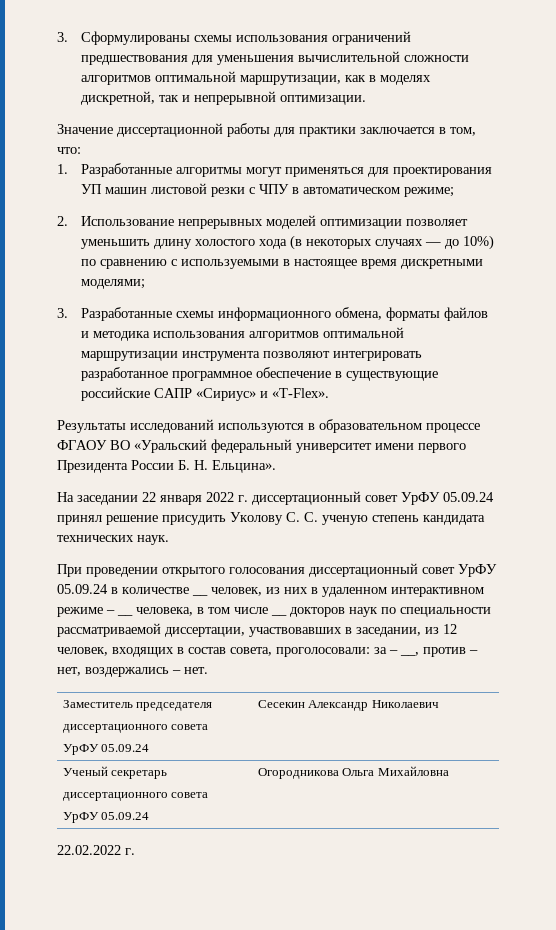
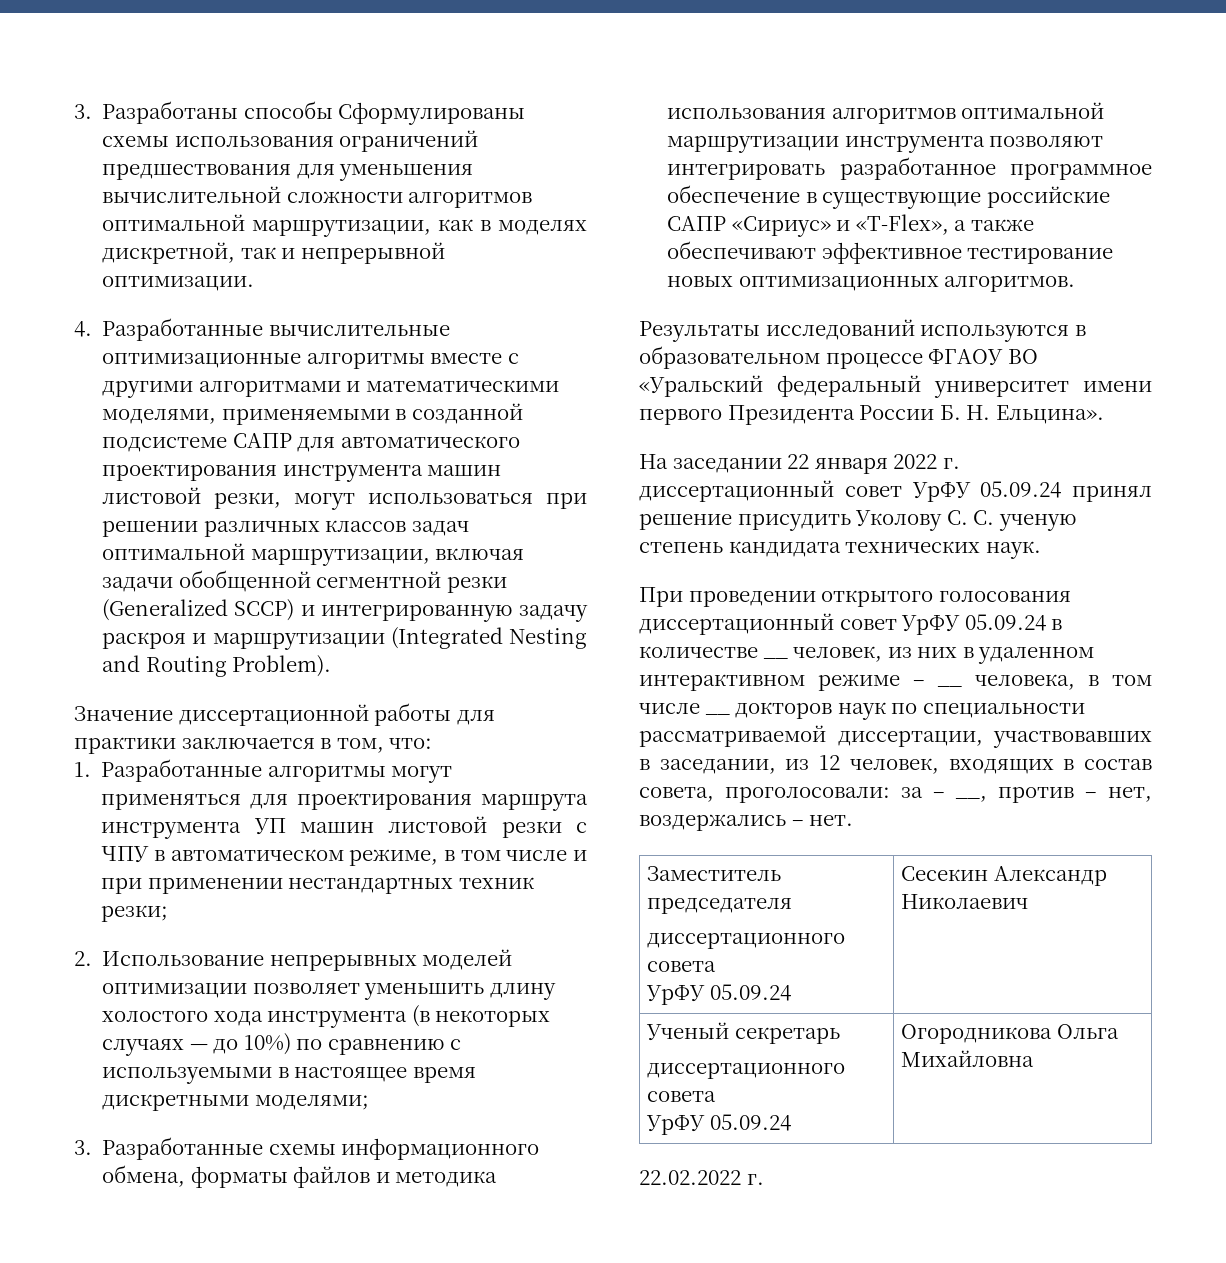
[57,32,68,42] 3. -> [74,101,333,124] 3. Разработаны способы
(366, 100) none -> [74,318,450,341] [102,353,519,369] [102,380,559,398] [102,403,523,425] [102,433,520,452] [102,464,502,482] [102,487,587,510] [102,520,469,537] [102,543,525,566] [102,570,507,593] [102,599,588,622] [102,627,587,650] [102,655,332,677] // 4. Разработанные вычислительные оптимизационные алгоритмы вместе с другими алгоритмами и математическими моделями, применяемыми в созданной подсистеме САПР для автоматического проектирования инструмента машин листовой резки, могут использоваться при решении различных классов задач оптимальной маршрутизации, включая задачи обобщенной сегментной резки (Generalized SCCP) и интегрированную задачу раскроя и маршрутизации (Integrated Nesting and Routing Problem).
(492, 172) none -> [481,794,588,811] [101,822,242,839] маршрута инструмента
[403,187,454,197] режиме; -> [349,849,588,866] [101,877,534,894] [101,905,169,922] режиме, в том числе и при применении нестандартных техник резки;
(287, 244) none -> [267,1011,408,1028] инструмента
[271,388,329,398] «T-Flex». -> [855,214,1034,235] [667,241,1114,264] [667,276,1076,292] «T-Flex», а также обеспечивают эффективное тестирование новых оптимизационных алгоритмов.

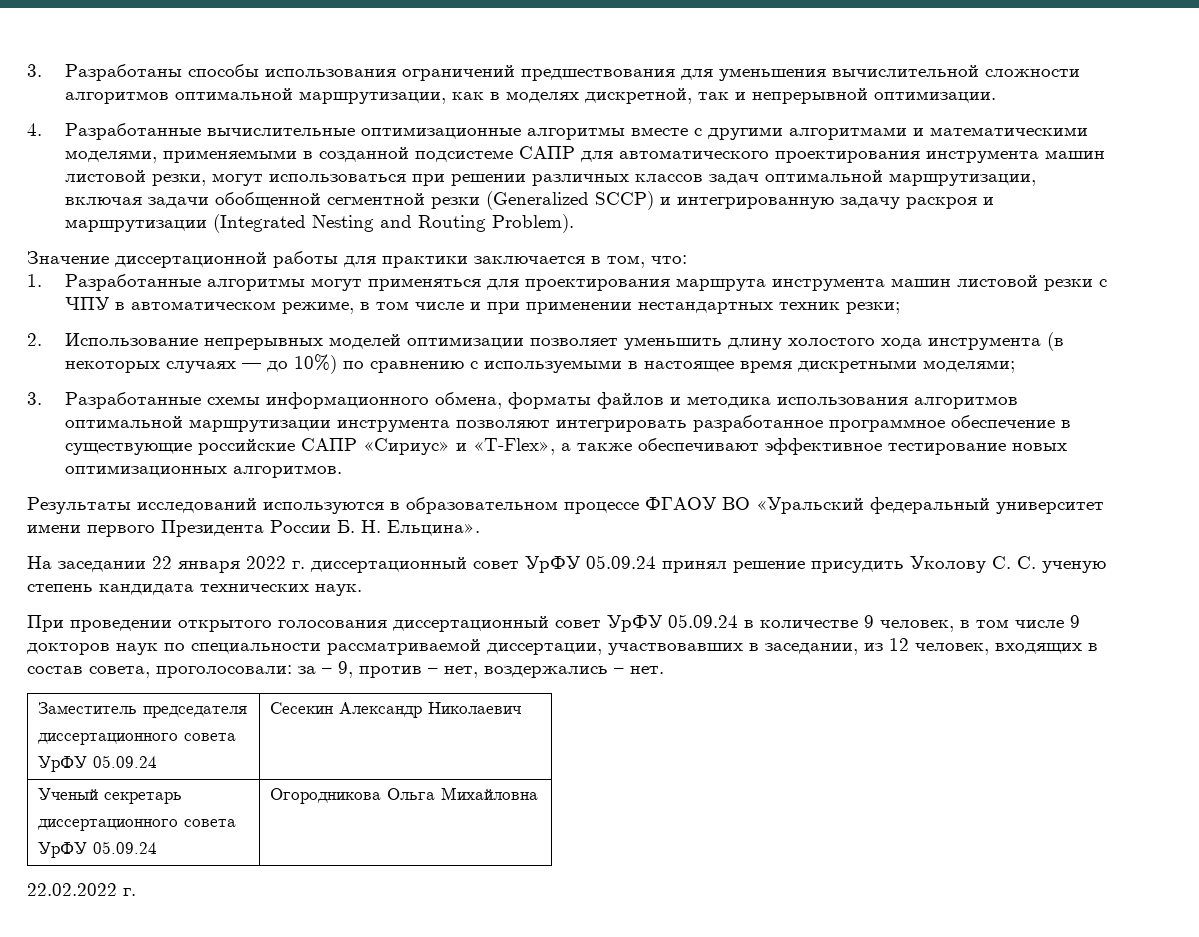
[338,102,526,125] [102,136,170,147] Сформулированы схемы -> (259, 70) none
[253,818,286,835] УП -> (885, 284) none
[762,646,1095,664] [639,674,925,691] [937,674,1152,690] [639,703,700,714] [704,714,730,715] __ человек, из них в удаленном интерактивном режиме – __ человека, в том числе __ -> [864,615,1080,632] 9 человек, в том числе 9
[955,796,987,802] __, -> [338,661,353,678] 9,

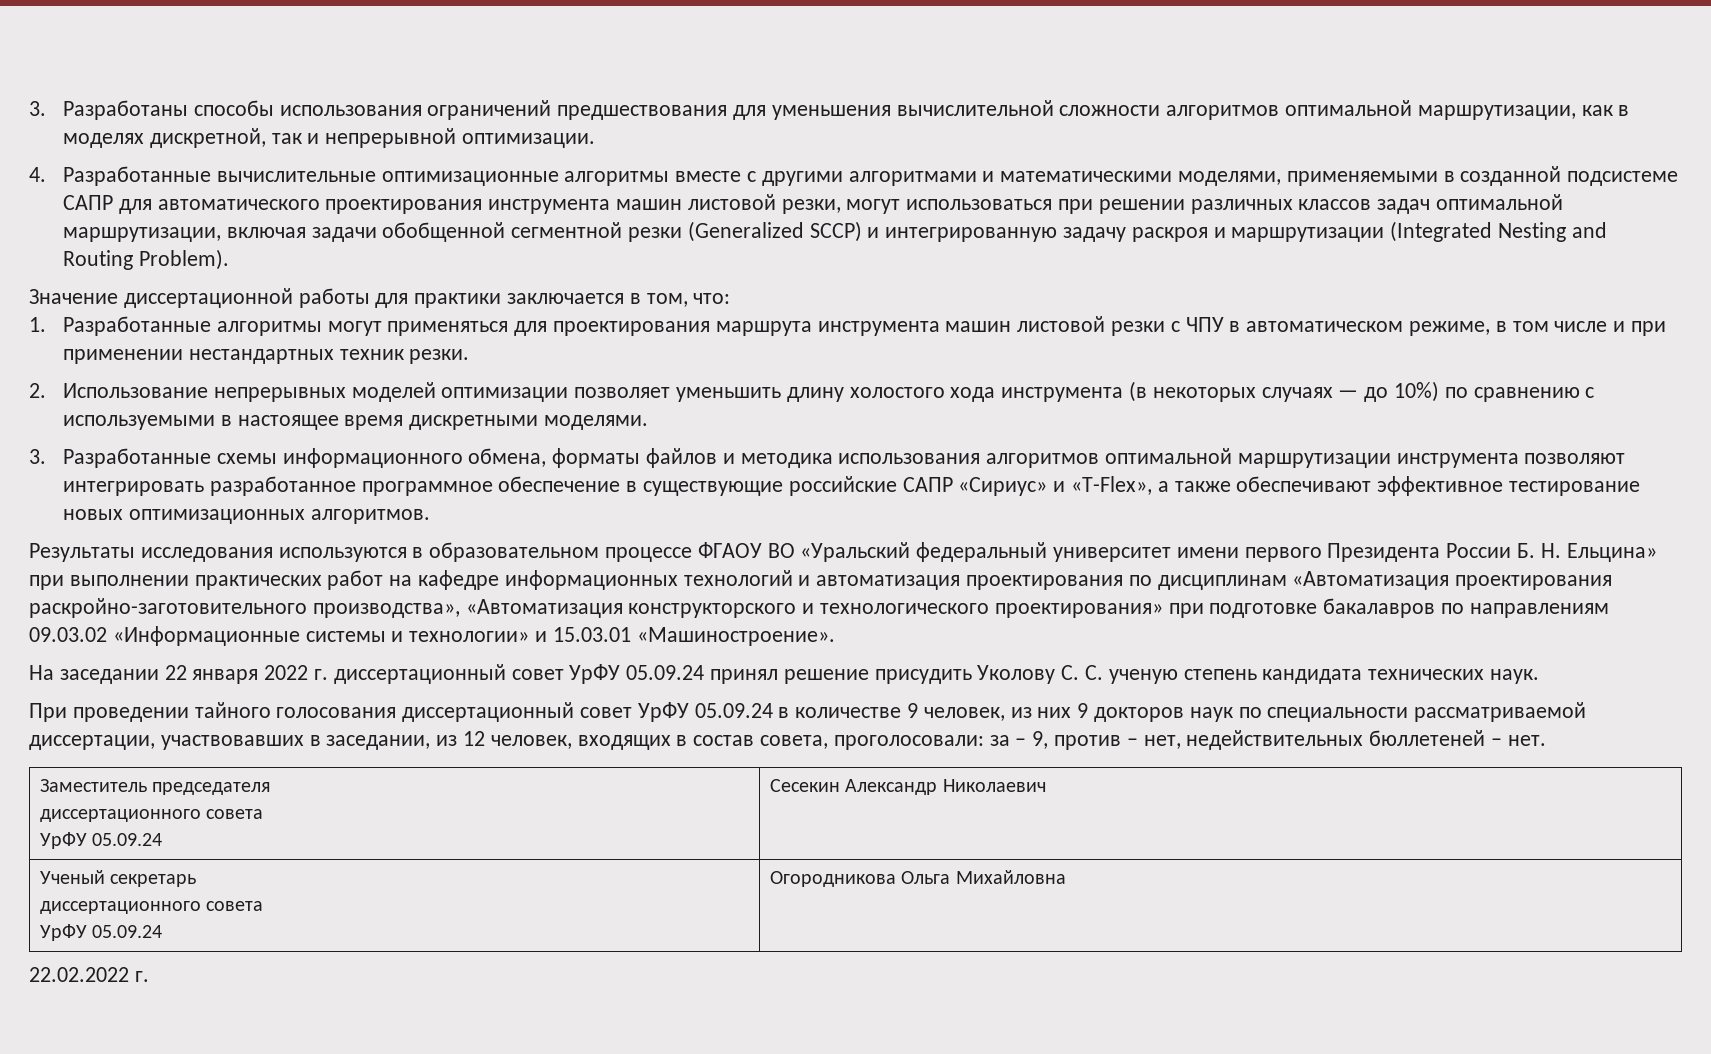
[845,302,900,314] резки; -> [409,349,470,364] резки.
[922,360,1015,373] моделями; -> [543,415,648,430] моделями.
[137,498,257,513] исследований -> [140,547,273,562] исследования
[387,520,480,536] Ельцина». -> [1566,543,1657,562] [29,570,1613,590] [29,598,1609,618] [29,626,835,646] Ельцина» при выполнении практических работ на кафедре информационных технологий и автоматизация проектирования по дисциплинам «Автоматизация проектирования раскройно-заготовительного производства», «Автоматизация конструкторского и технологического проектирования» при подготовке бакалавров по направлениям 09.03.02 «Информационные системы и технологии» и 15.03.01 «Машиностроение».
[178,620,272,632] открытого -> [194,702,271,718] тайного
[960,619,1064,628] в том числе -> [1010,707,1072,718] из них
[484,666,608,678] воздержались -> [1186,730,1486,750] недействительных бюллетеней

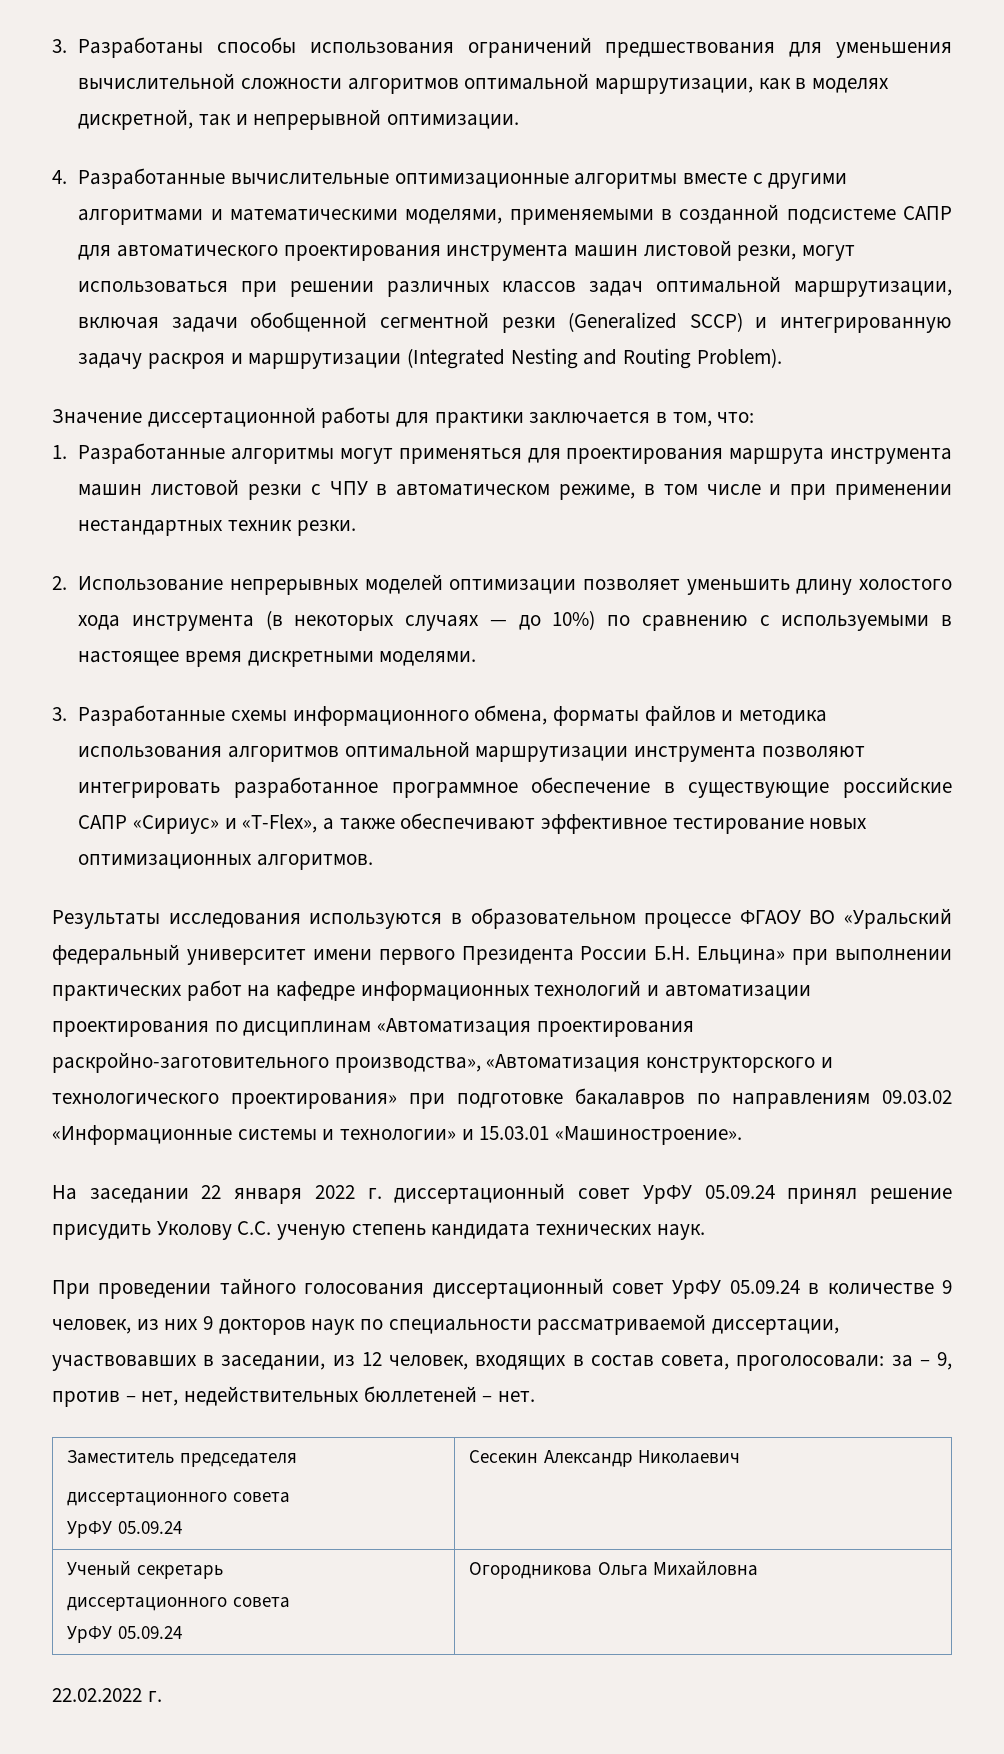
[1517,543,1561,558] Б. Н. -> [654,946,691,960] Б.Н.
[816,575,961,590] автоматизация -> [664,985,811,1000] автоматизации
[1061,665,1104,680] С. С. -> [237,1221,272,1235] С.С.

